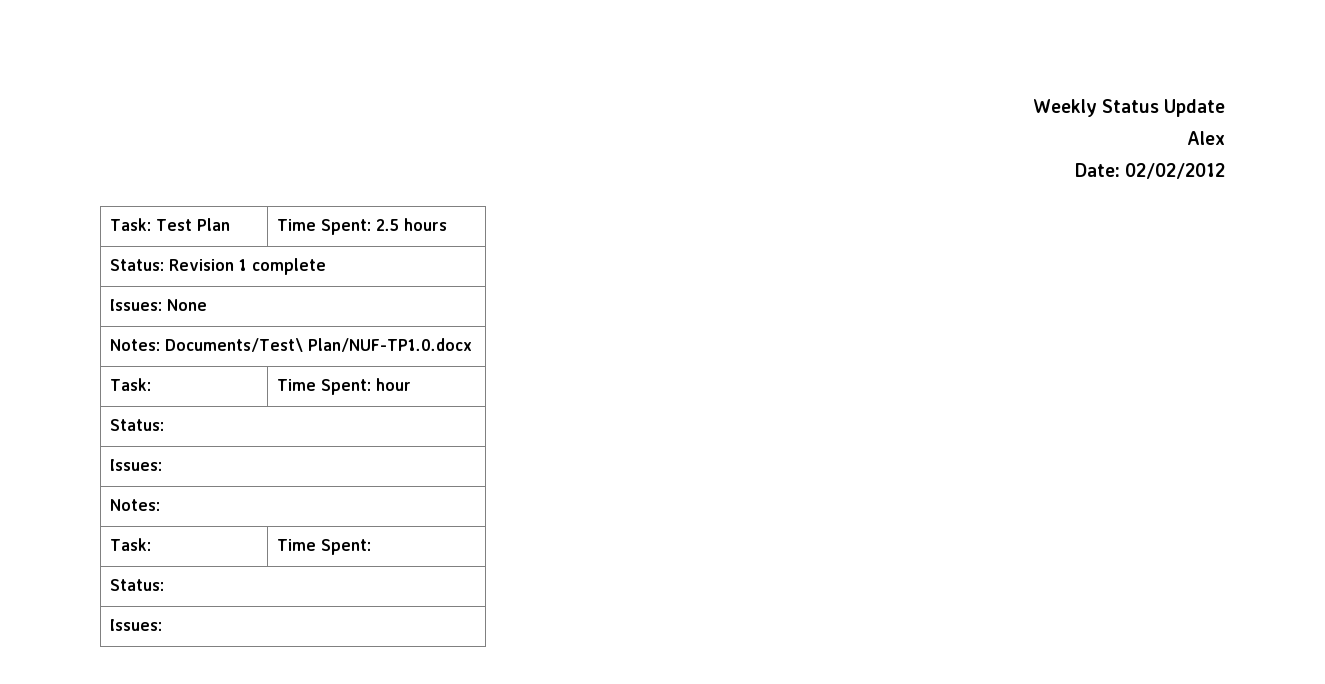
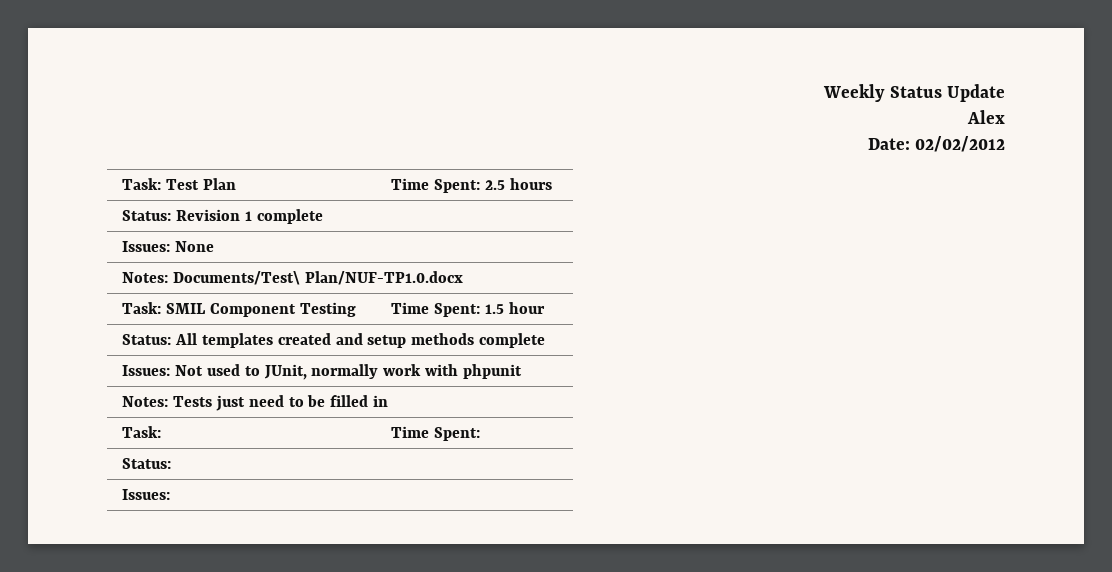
[277,379,372,395] | Time Spent: -> [165,302,356,317] [391,302,504,317] SMIL Component Testing | Time Spent: 1.5
[110,459,163,471] [110,499,161,511] // Issues: // Notes: -> [174,333,546,348] [122,364,523,380] [122,395,389,411] All templates created and setup methods complete // Issues: Not used to JUnit, normally work with phpunit // Notes: Tests just need to be filled in

